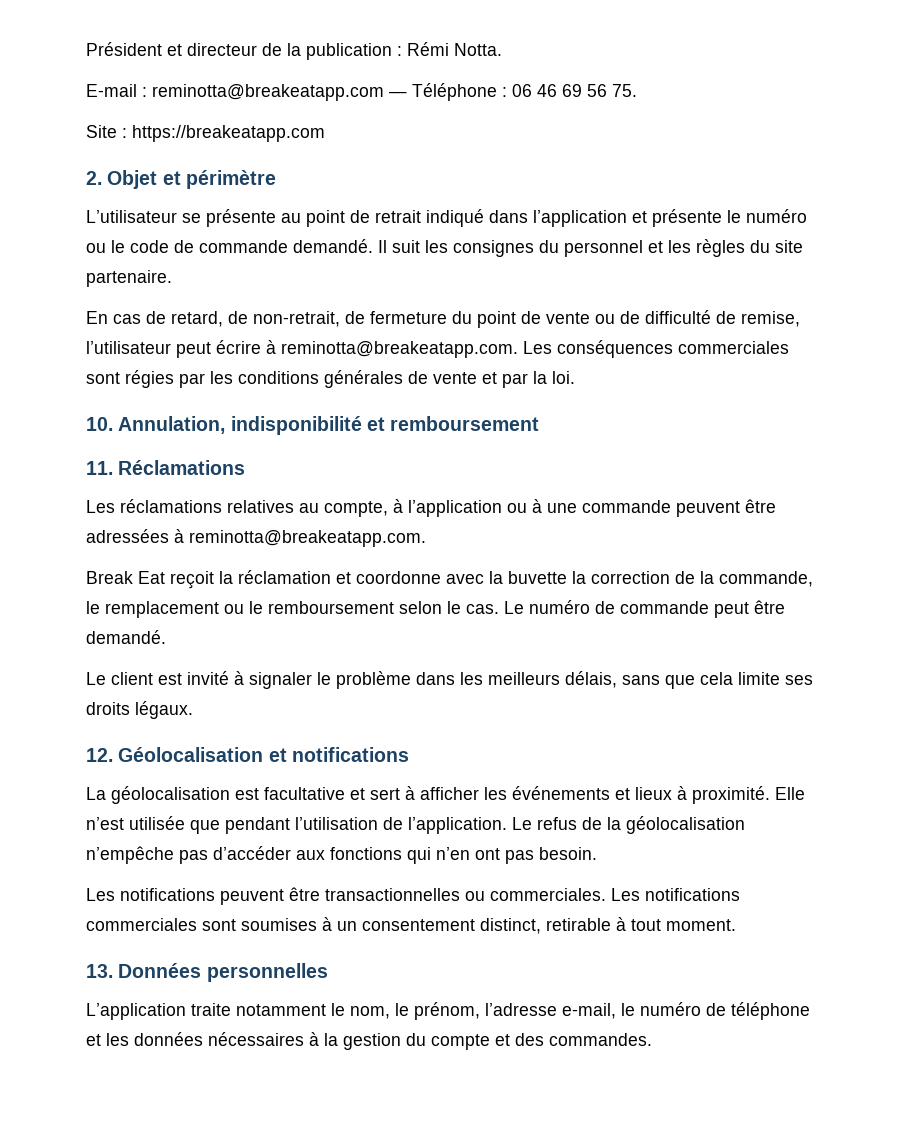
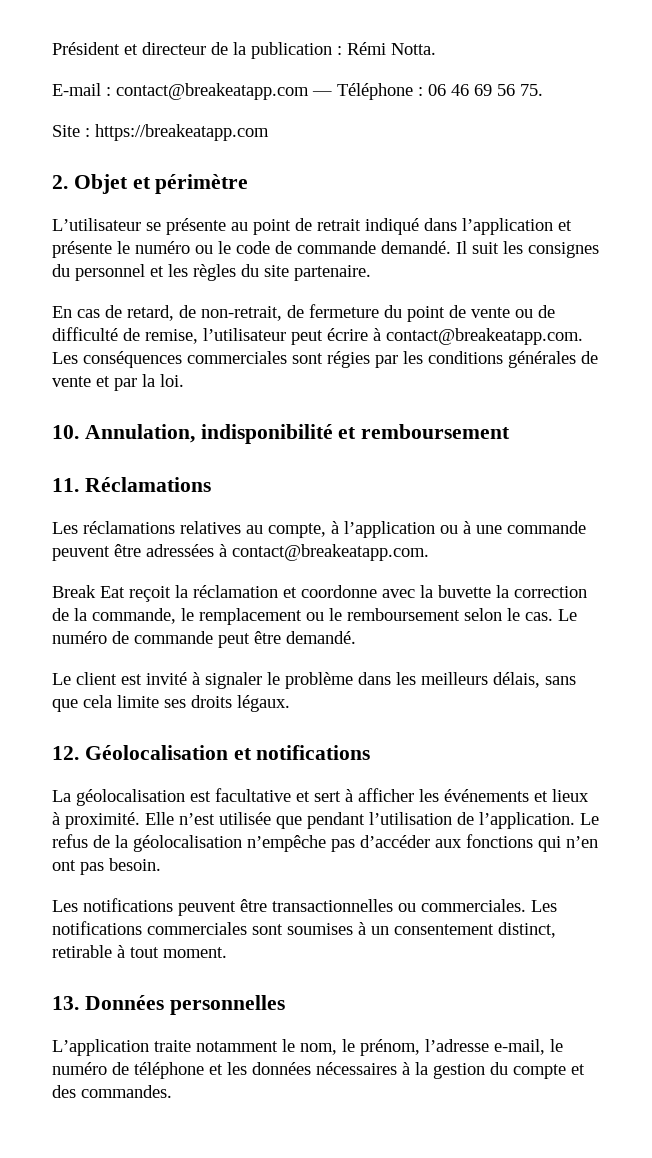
[152,84,384,101] reminotta@breakeatapp.com -> [116,83,309,100] contact@breakeatapp.com
[281,341,518,358] reminotta@breakeatapp.com. -> [386,328,583,345] contact@breakeatapp.com.
[189,530,426,547] reminotta@breakeatapp.com. -> [232,544,429,561] contact@breakeatapp.com.

